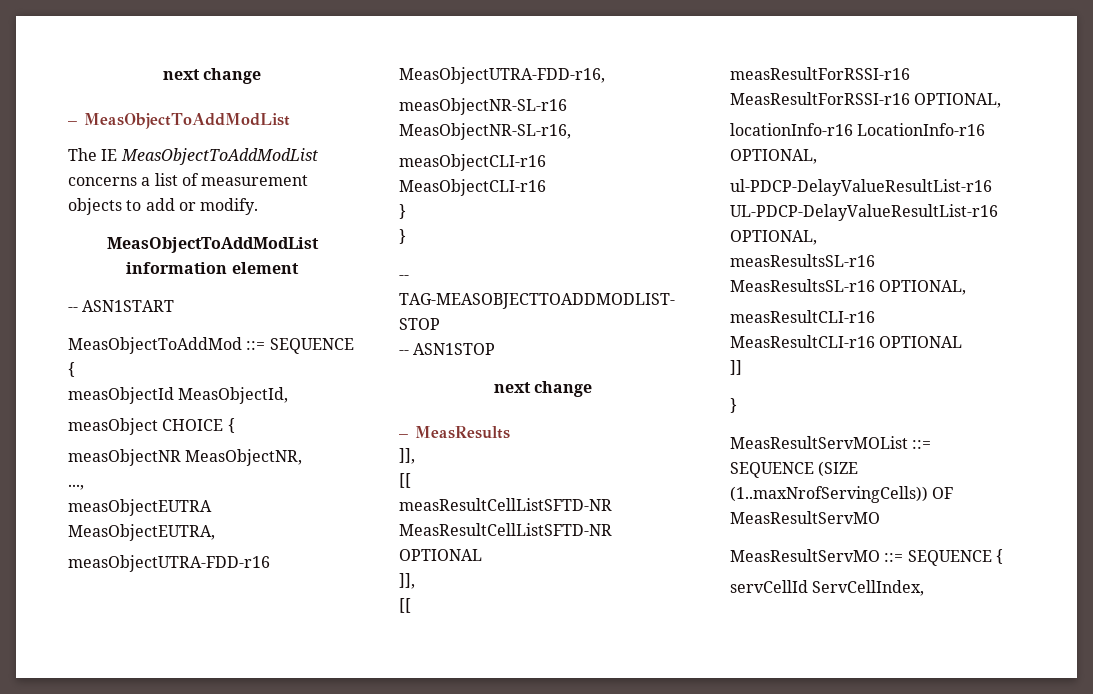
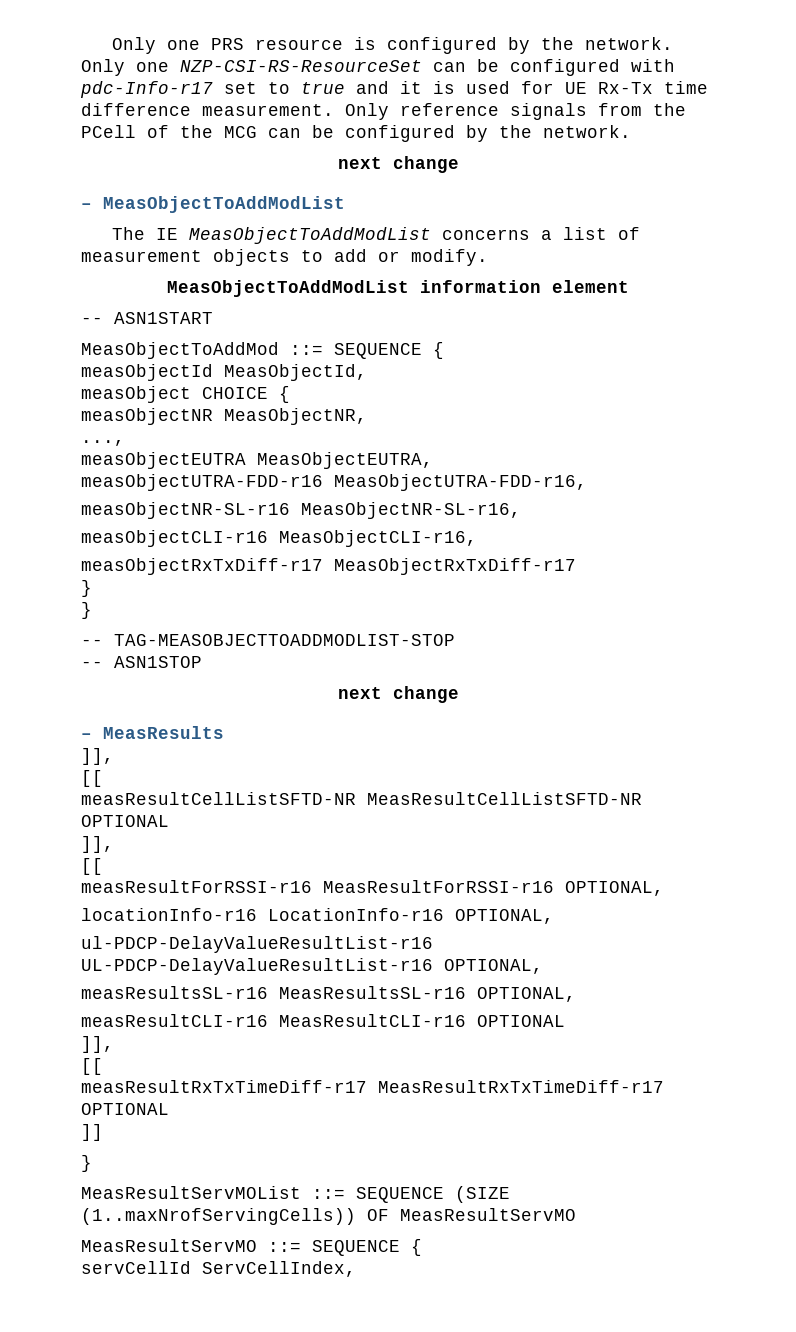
(162, 74) none -> [112,37,674,54] [81,59,675,76] [80,81,708,98] [81,103,686,120] [81,125,631,142] Only one PRS resource is configured by the network. Only one NZP-CSI-RS-ResourceSet can be configured with pdc-Info-r17 set to true and it is used for UE Rx-Tx time difference measurement. Only reference signals from the PCell of the MCG can be configured by the network. //
[399,179,546,196] MeasObjectCLI-r16 -> [279,530,477,547] [81,558,576,575] MeasObjectCLI-r16, // measObjectRxTxDiff-r17 MeasObjectRxTxDiff-r17
(963, 342) none -> [81,1036,114,1053] [81,1058,103,1075] [81,1080,664,1093] [81,1103,169,1115] // ]], // [[ // measResultRxTxTimeDiff-r17 MeasResultRxTxTimeDiff-r17 OPTIONAL

